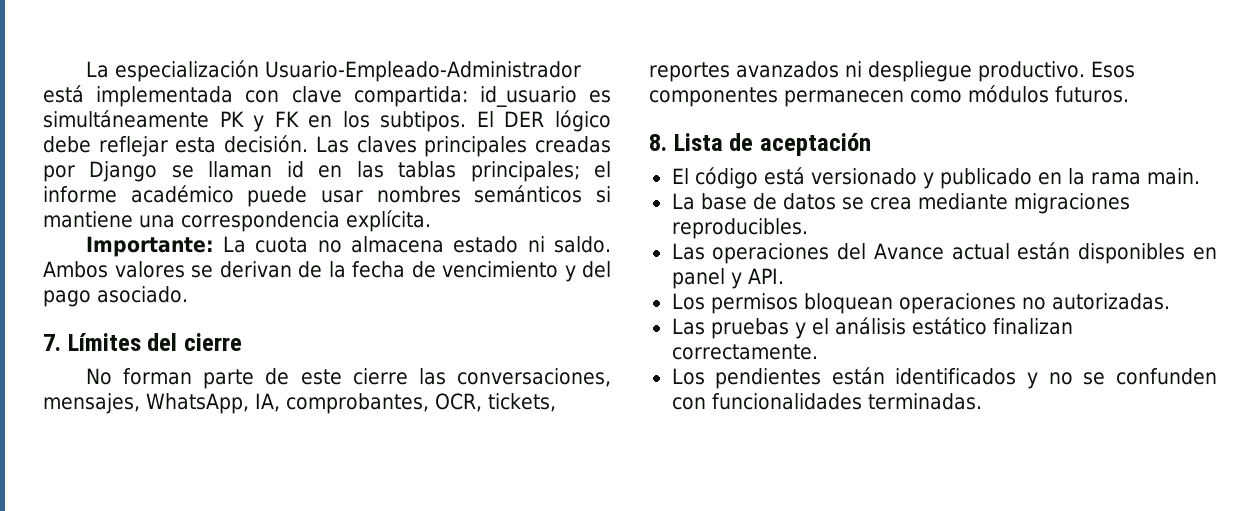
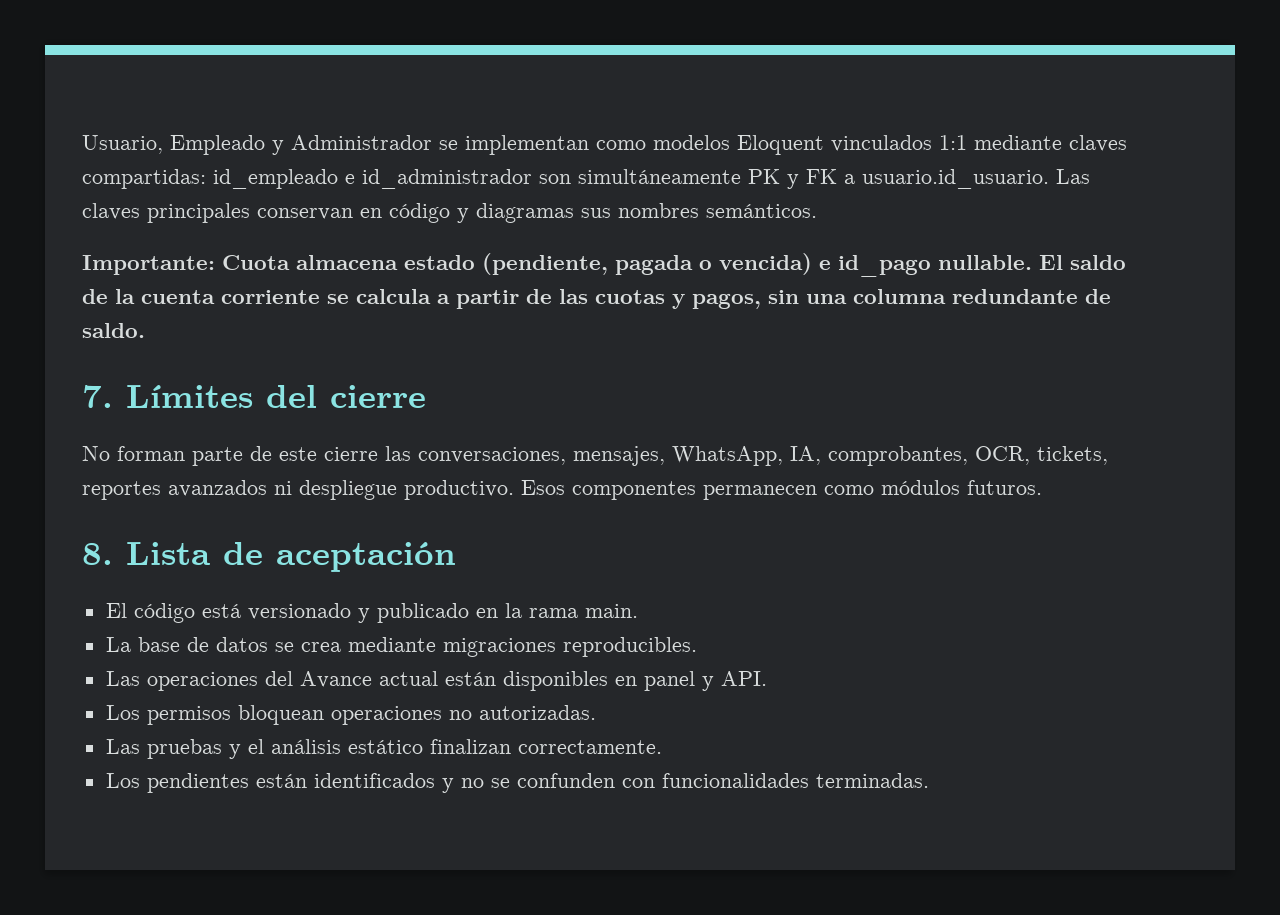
[85,60,581,82] [43,85,611,107] [43,110,611,132] [43,135,611,157] [43,161,612,182] [43,185,612,207] [43,210,431,232] [85,236,612,257] [43,261,611,282] [43,286,188,307] La especialización Usuario-Empleado-Administrador está implementada con clave compartida: id_usuario es simultáneamente PK y FK en los subtipos. El DER lógico debe reflejar esta decisión. Las claves principales creadas por Django se llaman id en las tablas principales; el informe académico puede usar nombres semánticos si mantiene una correspondencia explícita. // Importante: La cuota no almacena estado ni saldo. Ambos valores se derivan de la fecha de vencimiento y del pago asociado. -> [82,135,1127,155] [82,169,1090,189] [82,203,817,223] [82,253,1126,277] [82,289,1111,309] [82,323,145,338] Usuario, Empleado y Administrador se implementan como modelos Eloquent vinculados 1:1 mediante claves compartidas: id_empleado e id_administrador son simultáneamente PK y FK a usuario.id_usuario. Las claves principales conservan en código y diagramas sus nombres semánticos. // Importante: Cuota almacena estado (pendiente, pagada o vencida) e id_pago nullable. El saldo de la cuenta corriente se calcula a partir de las cuotas y pagos, sin una columna redundante de saldo.

